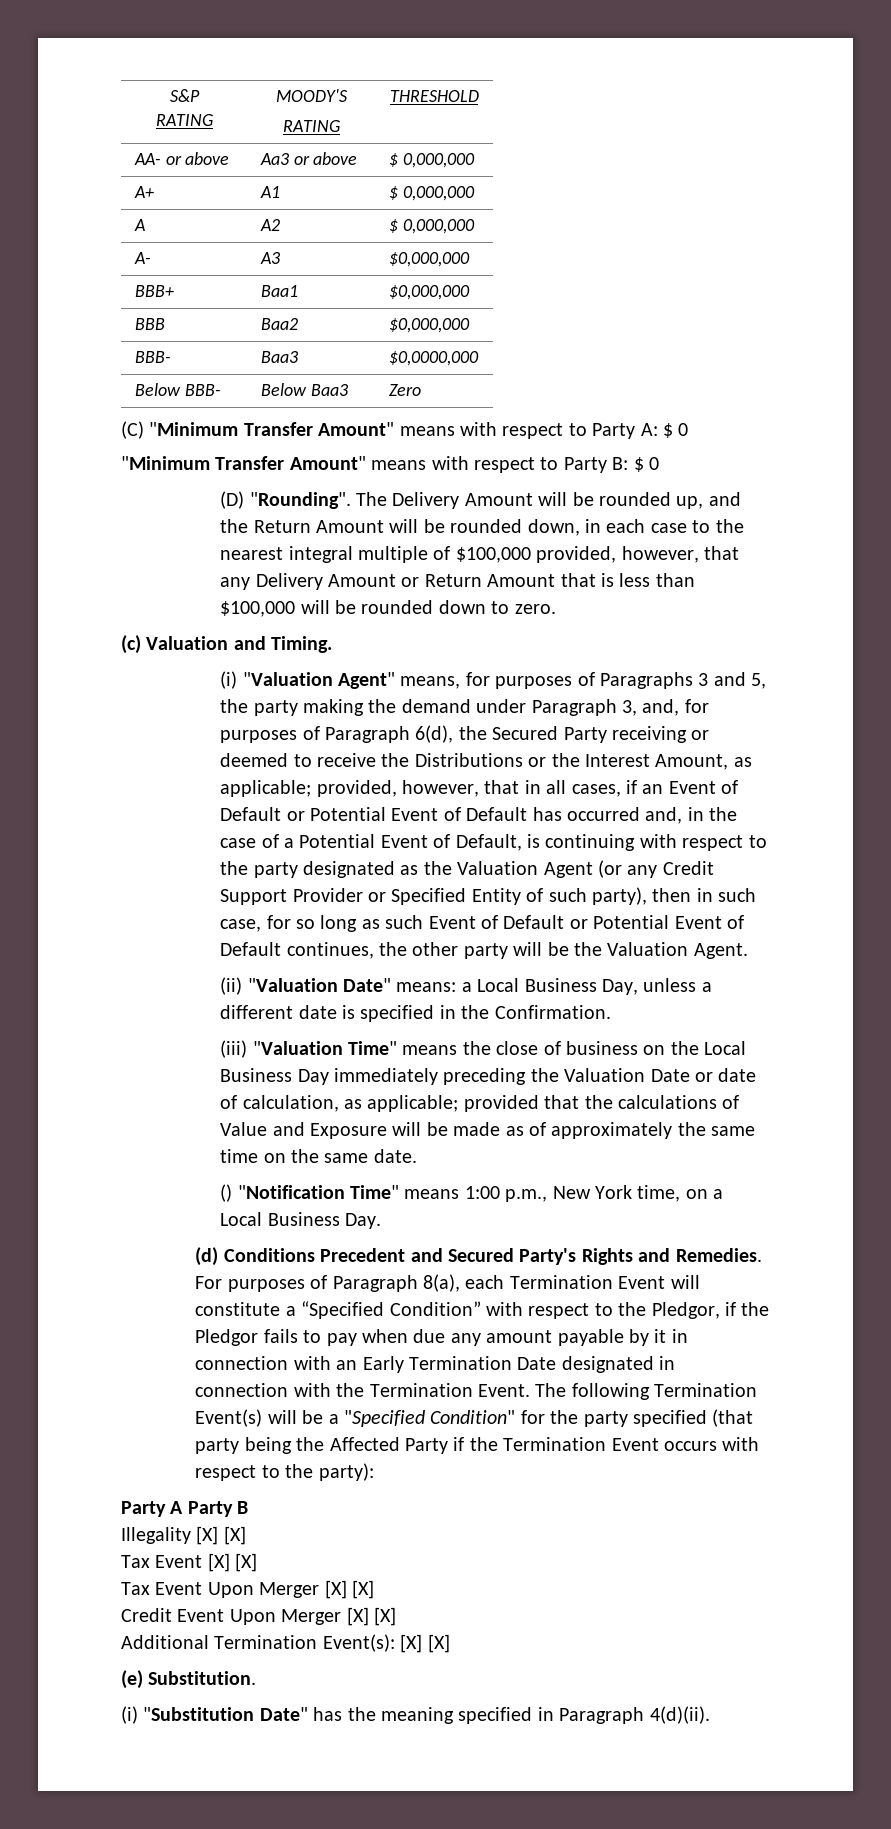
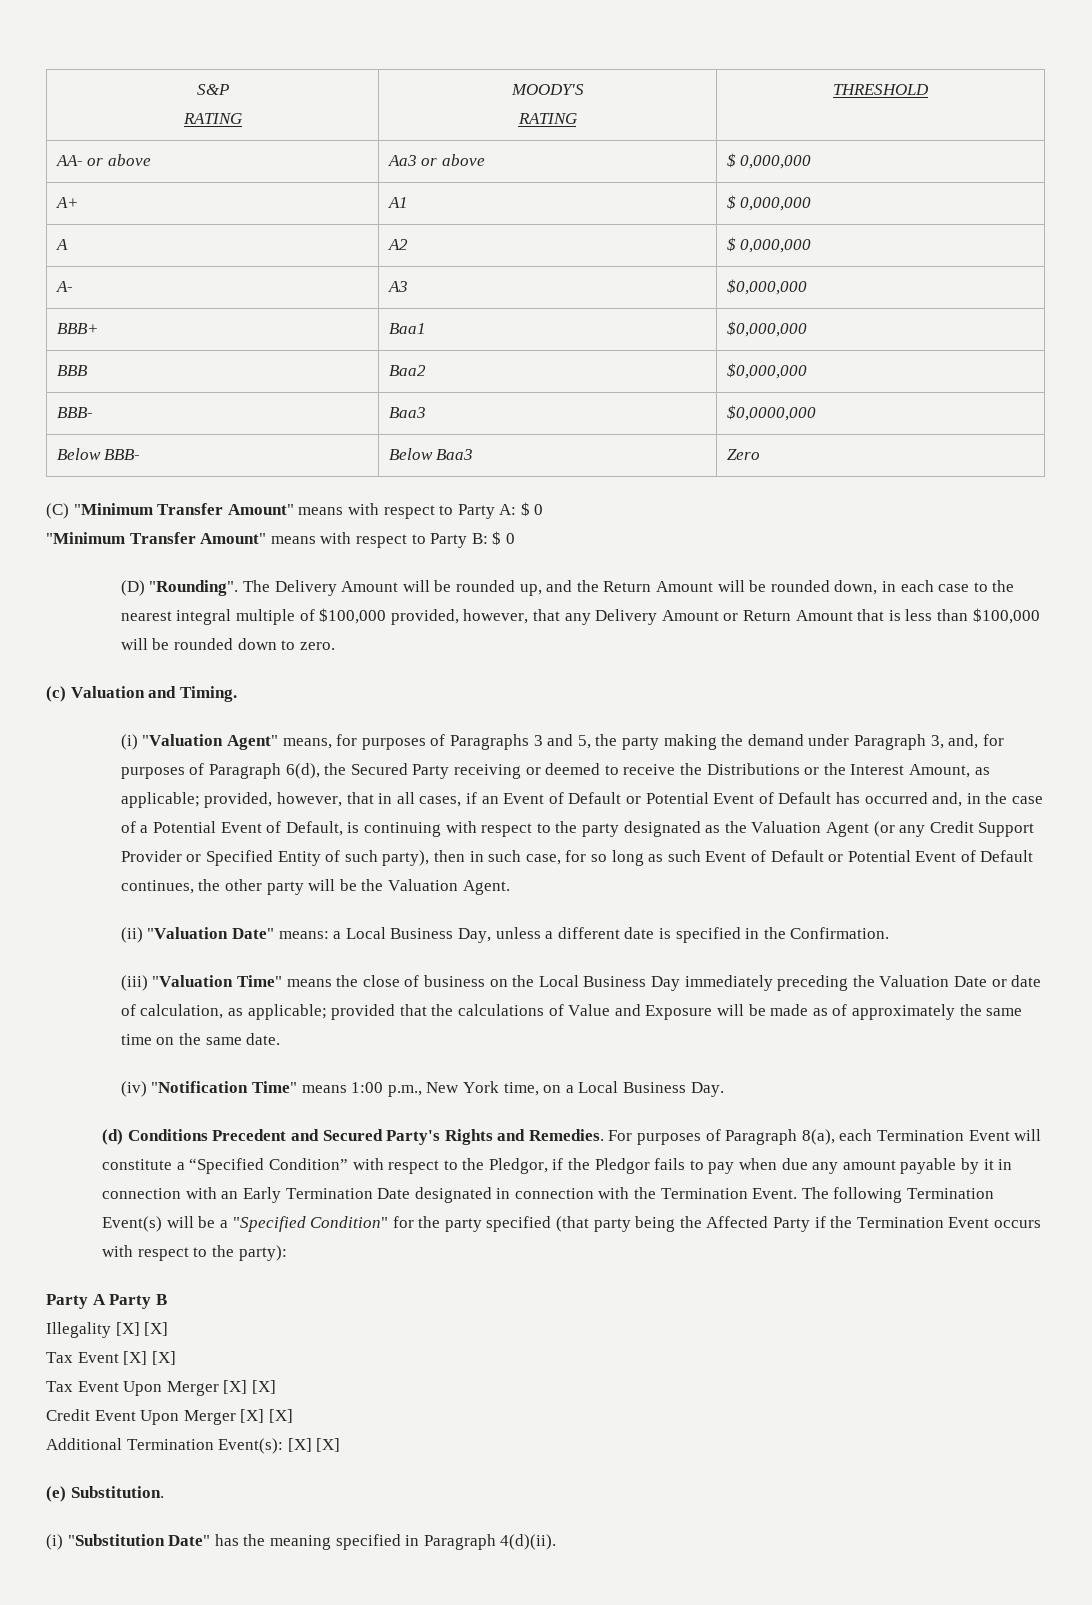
[220,1184,233,1202] () -> [120,1081,147,1097] (iv)

